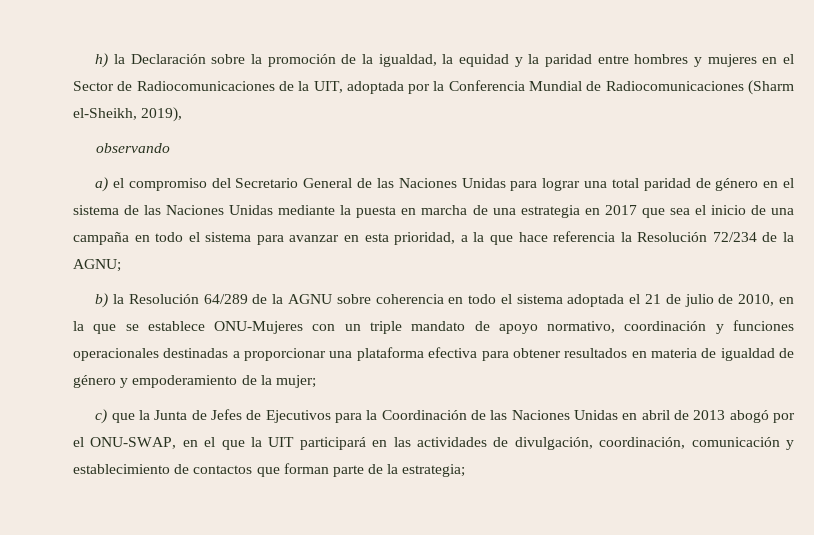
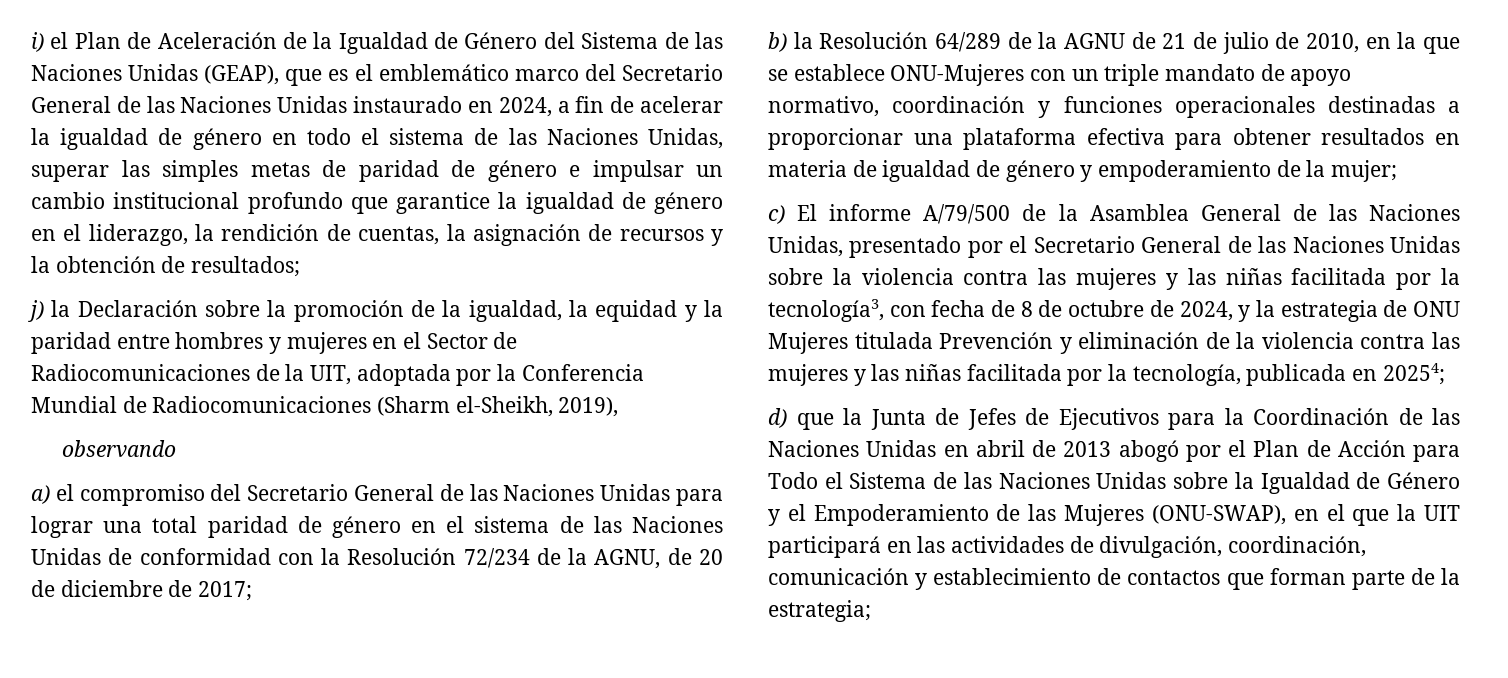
[95,53,109,68] h) -> [31,32,723,54] [31,64,723,86] [31,96,724,117] [31,128,723,150] [31,160,723,182] [31,192,723,214] [31,224,724,246] [31,256,301,277] [28,300,44,322] i) el Plan de Aceleración de la Igualdad de Género del Sistema de las Naciones Unidas (GEAP), que es el emblemático marco del Secretario General de las Naciones Unidas instaurado en 2024, a fin de acelerar la igualdad de género en todo el sistema de las Naciones Unidas, superar las simples metas de paridad de género e impulsar un cambio institucional profundo que garantice la igualdad de género en el liderazgo, la rendición de cuentas, la asignación de recursos y la obtención de resultados; // j)
[278,205,794,218] [73,231,616,245] mediante la puesta en marcha de una estrategia en 2017 que sea el inicio de una campaña en todo el sistema para avanzar en esta prioridad, a la que hace referencia -> [108,548,314,565] de conformidad con
[73,259,121,272] AGNU; -> [594,548,723,569] [31,580,253,601] AGNU, de 20 de diciembre de 2017;
[336,294,641,307] sobre coherencia en todo el sistema adoptada el -> [1131,32,1156,49] de
(108, 416) none -> [797,204,1460,224] [768,236,1460,258] [768,268,1460,290] [768,299,1460,322] [768,332,1460,354] [768,363,1445,386] [768,408,787,428] El informe A/79/500 de la Asamblea General de las Naciones Unidas, presentado por el Secretario General de las Naciones Unidas sobre la violencia contra las mujeres y las niñas facilitada por la tecnología3, con fecha de 8 de octubre de 2024, y la estrategia de ONU Mujeres titulada Prevención y eliminación de la violencia contra las mujeres y las niñas facilitada por la tecnología, publicada en 20254; // d)
[90,437,177,449] ONU-SWAP, -> [1253,440,1460,462] [768,472,1460,494] [768,504,1286,526] Plan de Acción para Todo el Sistema de las Naciones Unidas sobre la Igualdad de Género y el Empoderamiento de las Mujeres (ONU-SWAP),

